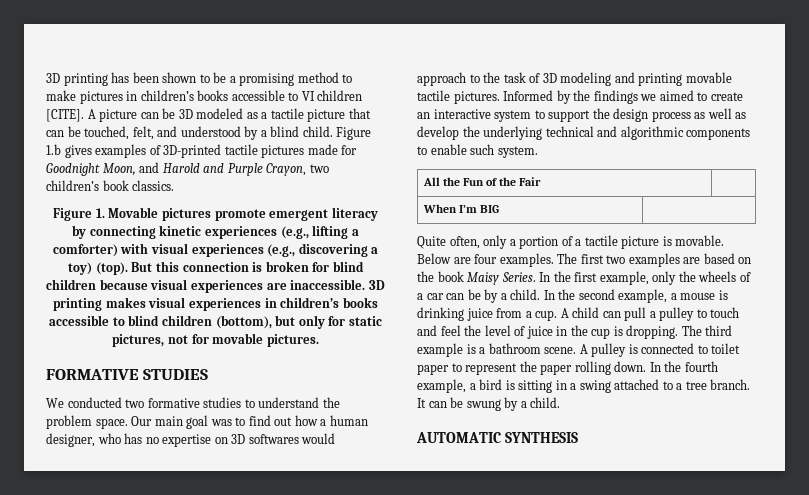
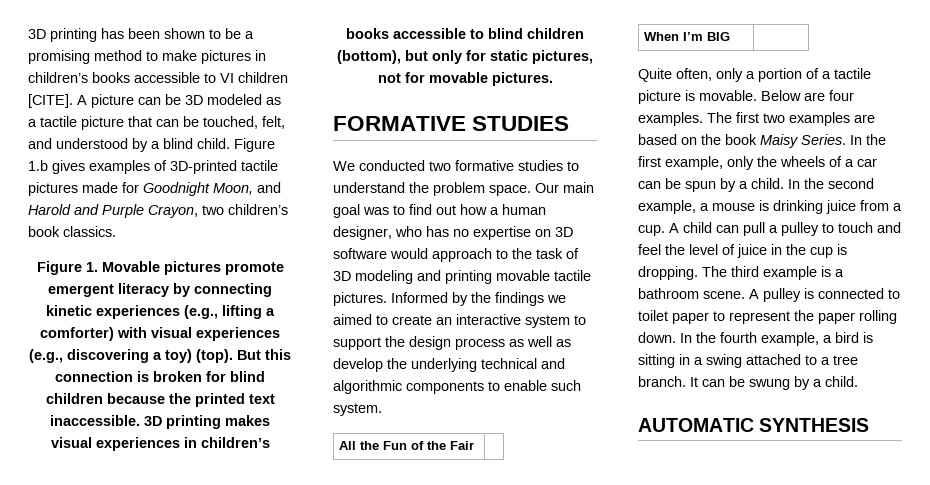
[150,279,287,293] visual experiences are -> [168,393,275,407] the printed text
[248,434,299,444] softwares -> [333,248,387,259] software
(481, 294) none -> [685,181,716,192] spun

